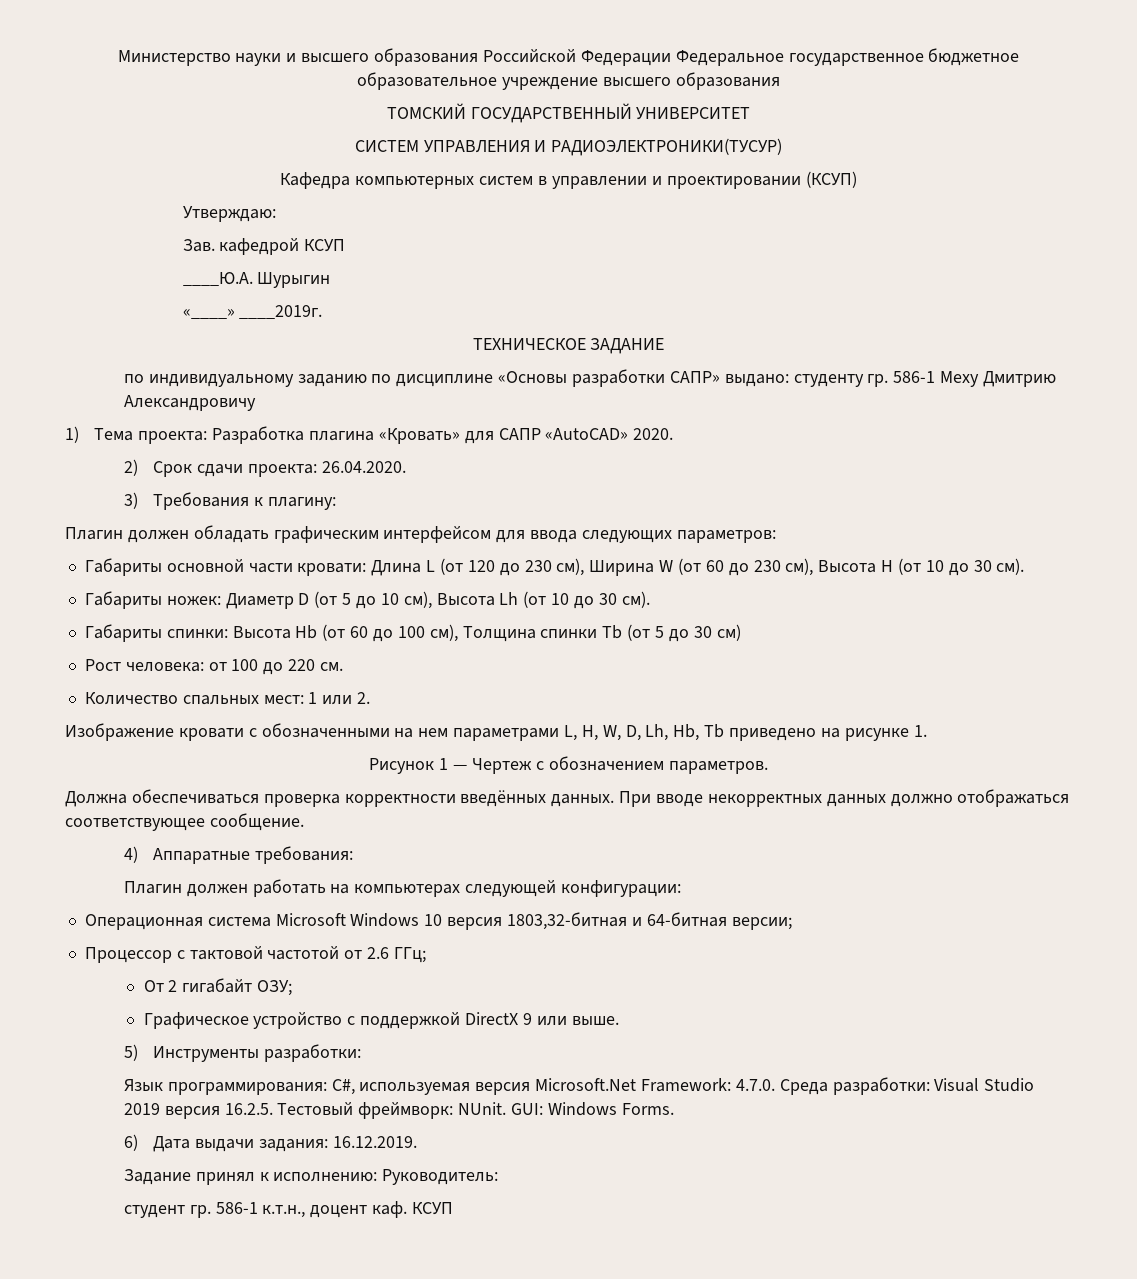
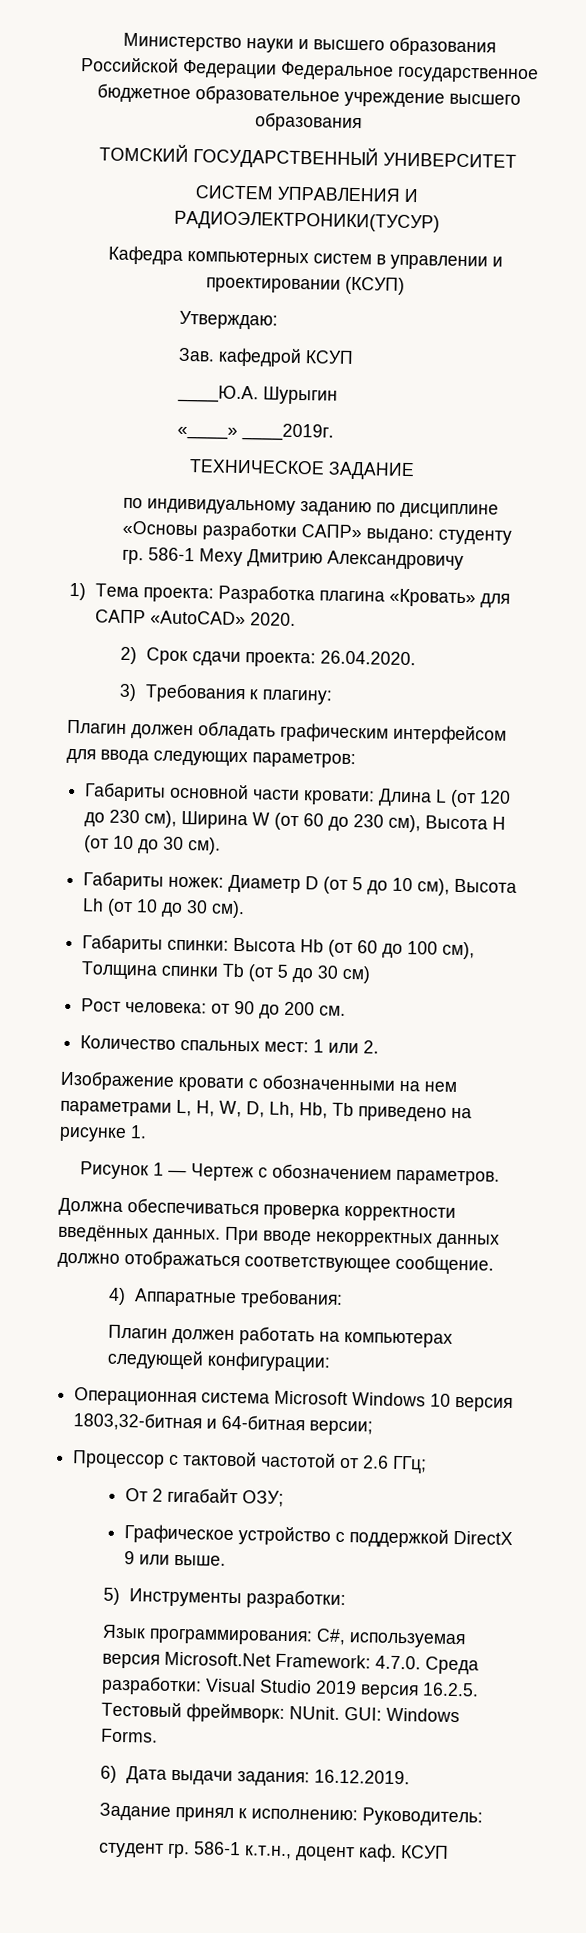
[231,659,316,675] 100 до 220 -> [234,1000,316,1019] 90 до 200

